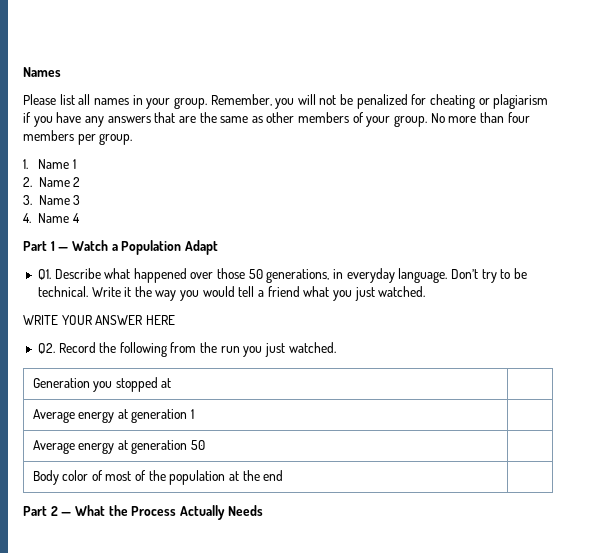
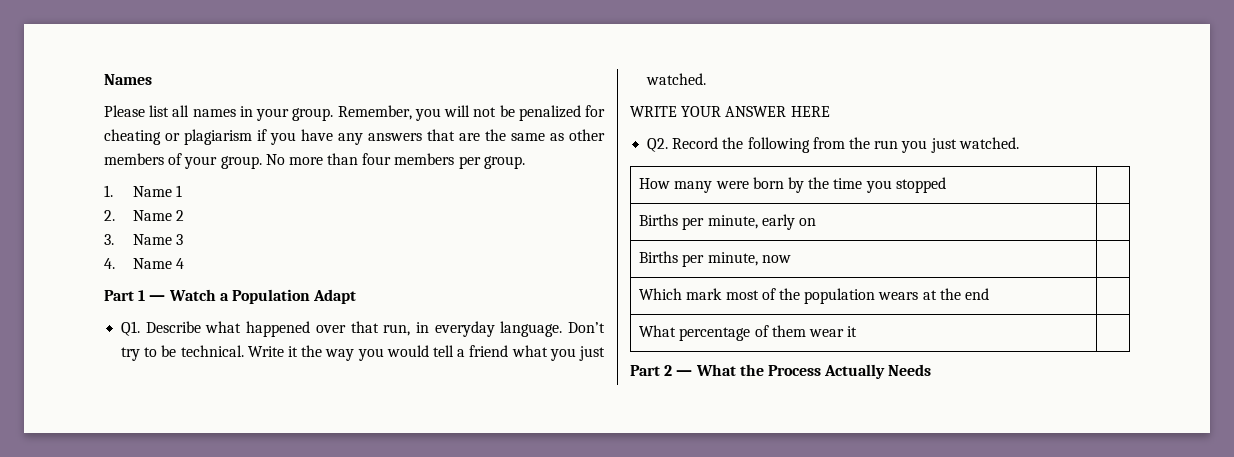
[217,268,330,283] those 50 generations, -> [350,321,411,336] that run,
[32,377,172,392] [32,409,195,423] [32,440,206,454] [32,470,103,485] Generation you stopped at | // Average energy at generation 1 | // Average energy at generation 50 | // Body color of -> [639,177,946,193] [639,214,816,230] [639,251,791,267] [639,288,723,300] How many were born by the time you stopped | // Births per minute, early on | // Births per minute, now | // Which mark
(226, 477) none -> [878,292,919,300] wears
(284, 475) none -> [639,325,858,341] // What percentage of them wear it |

